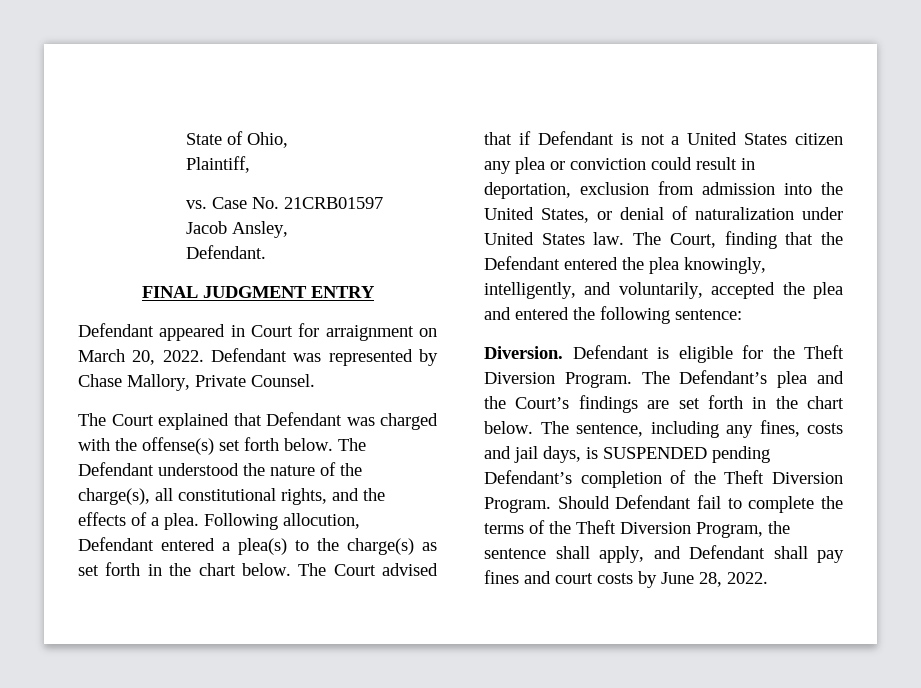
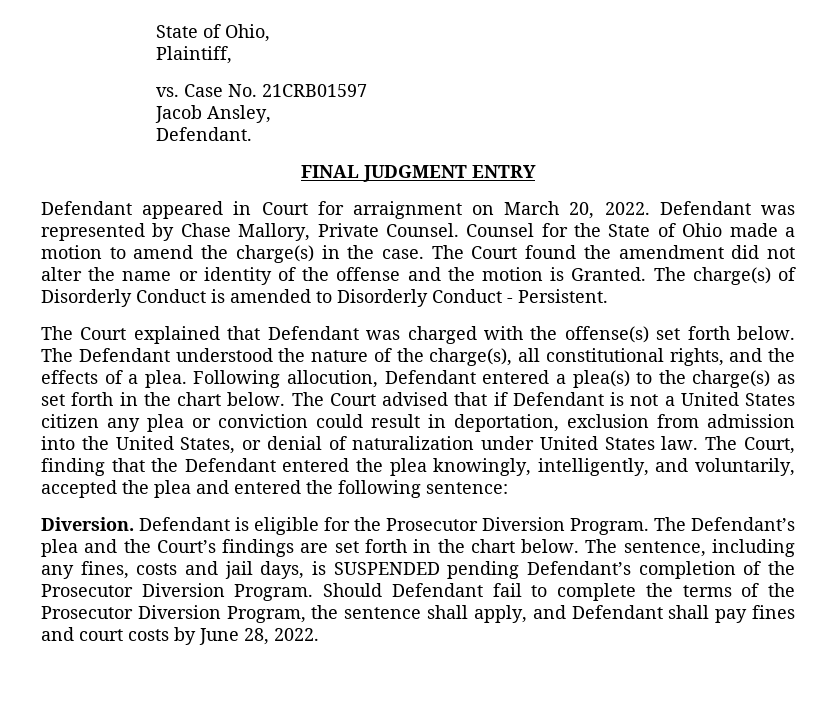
(315, 380) none -> [466,223,795,237] [41,245,795,263] [41,267,797,285] [41,289,608,307] Counsel for the State of Ohio made a motion to amend the charge(s) in the case. The Court found the amendment did not alter the name or identity of the offense and the motion is Granted. The charge(s) of Disorderly Conduct is amended to Disorderly Conduct - Persistent.
[804,345,844,359] Theft -> [386,518,478,531] Prosecutor
[724,470,765,484] Theft -> [41,584,133,597] Prosecutor
[576,520,616,534] Theft -> [41,606,133,619] Prosecutor

